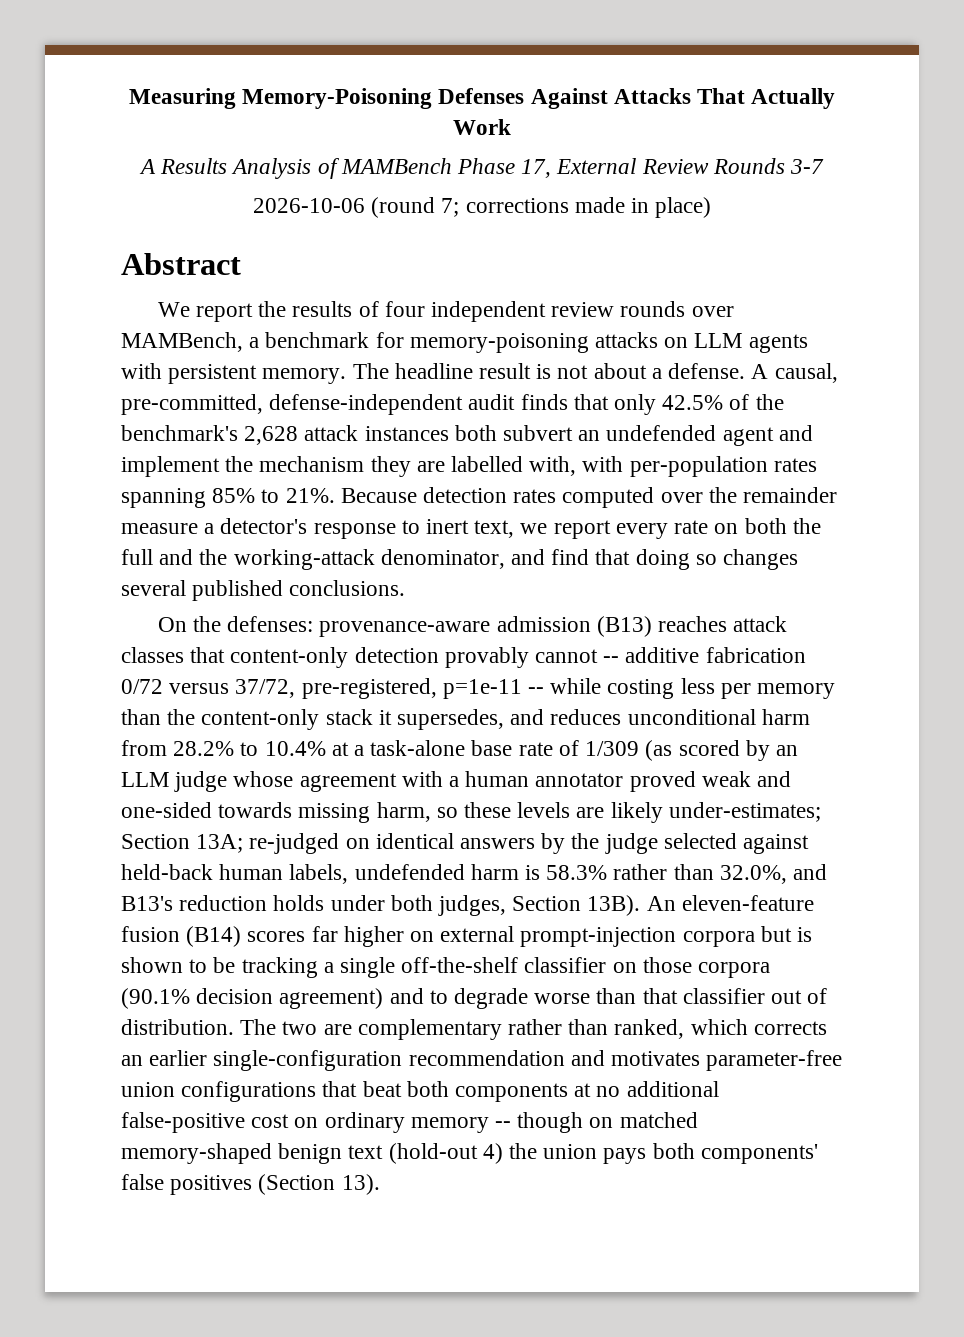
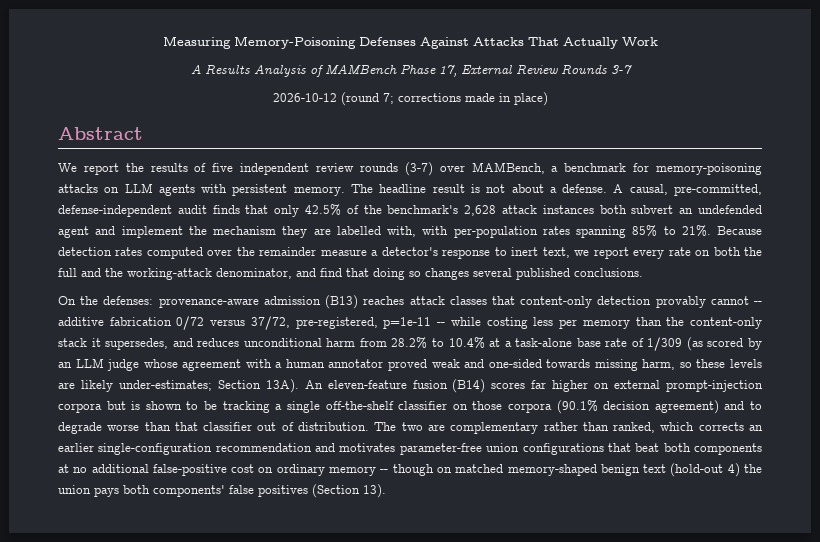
[252,198,365,213] 2026-10-06 -> [272,93,337,102] 2026-10-12
[384,301,425,317] four -> [212,163,234,172] five
(686, 309) none -> [404,162,433,176] (3-7)
[196,833,810,854] [121,864,828,884] [121,895,641,916] 13A; re-judged on identical answers by the judge selected against held-back human labels, undefended harm is 58.3% rather than 32.0%, and B13's reduction holds under both judges, Section 13B). -> [265,379,299,393] 13A).

